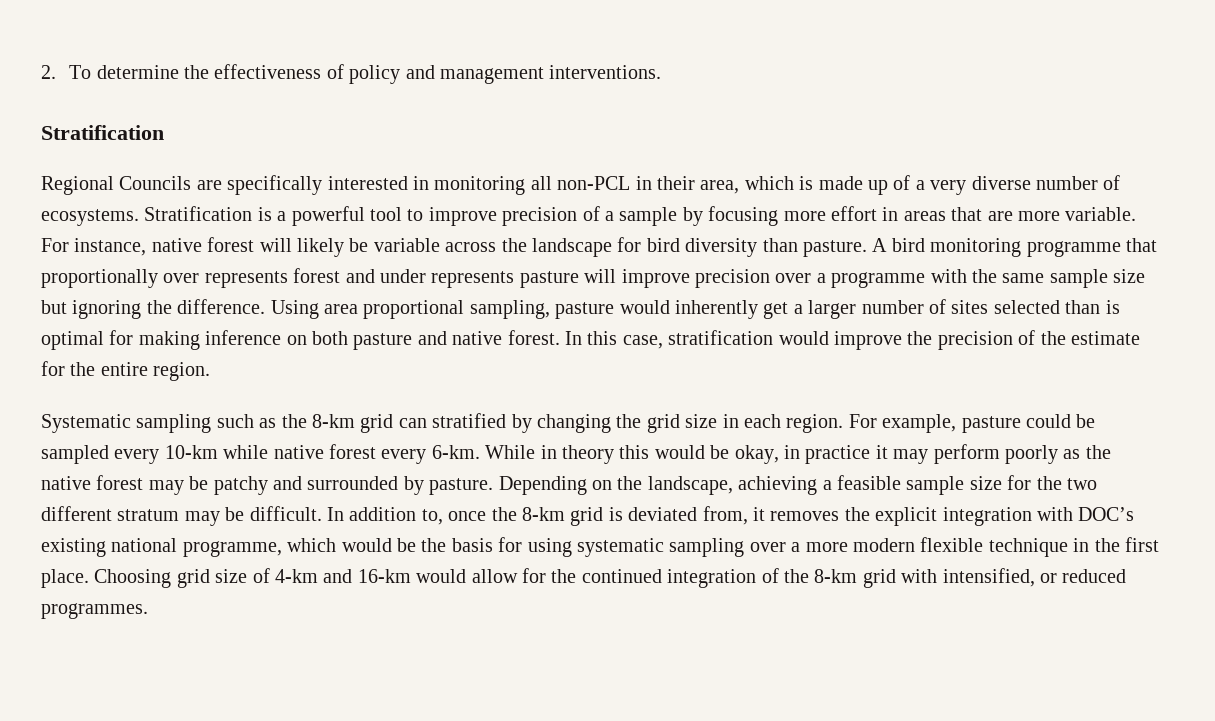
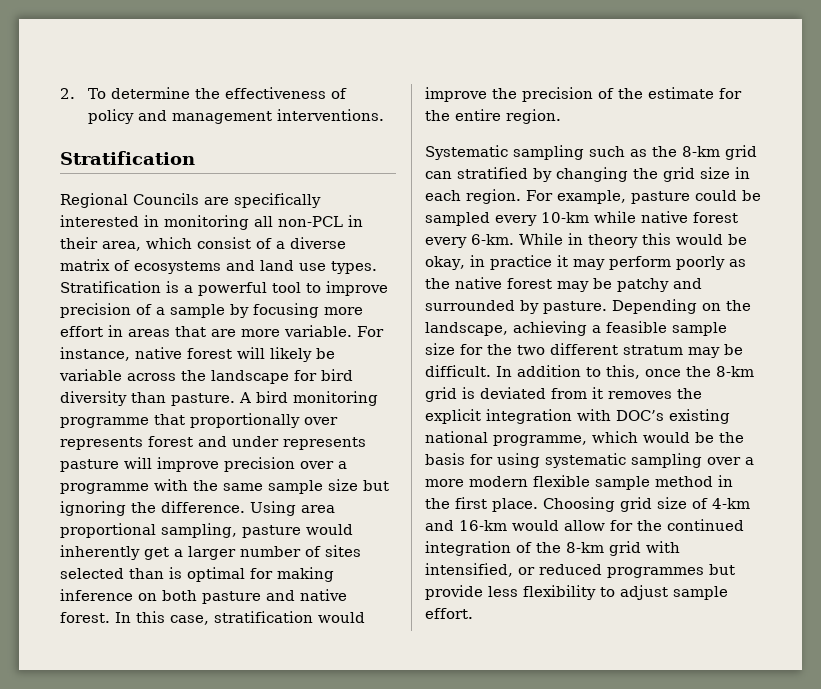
[799,175,1121,195] [41,209,139,226] is made up of a very diverse number of ecosystems. -> [197,237,346,249] [60,259,377,274] consist of a diverse matrix of ecosystems and land use types.
[421,509,443,525] to, -> [586,365,640,379] to this,
[702,506,748,525] from, -> [551,388,587,399] from
[988,538,1068,557] technique -> [595,476,713,490] sample method
[41,603,148,619] programmes. -> [607,564,735,578] [425,585,728,600] [425,608,473,619] programmes but provide less flexibility to adjust sample effort.

